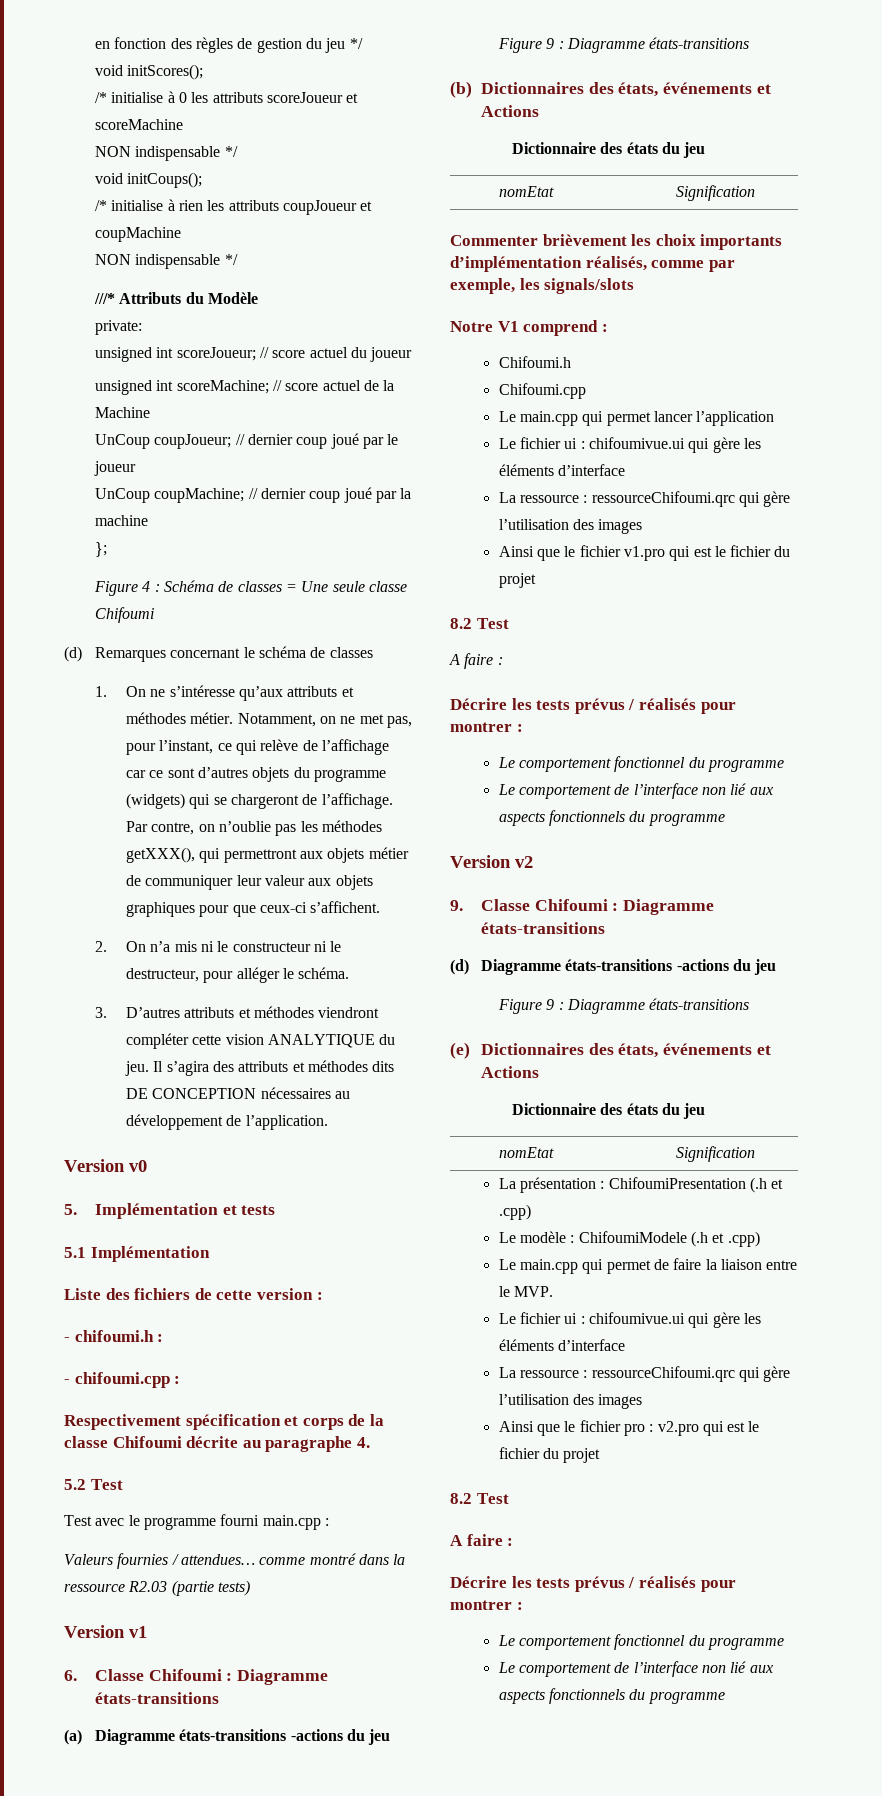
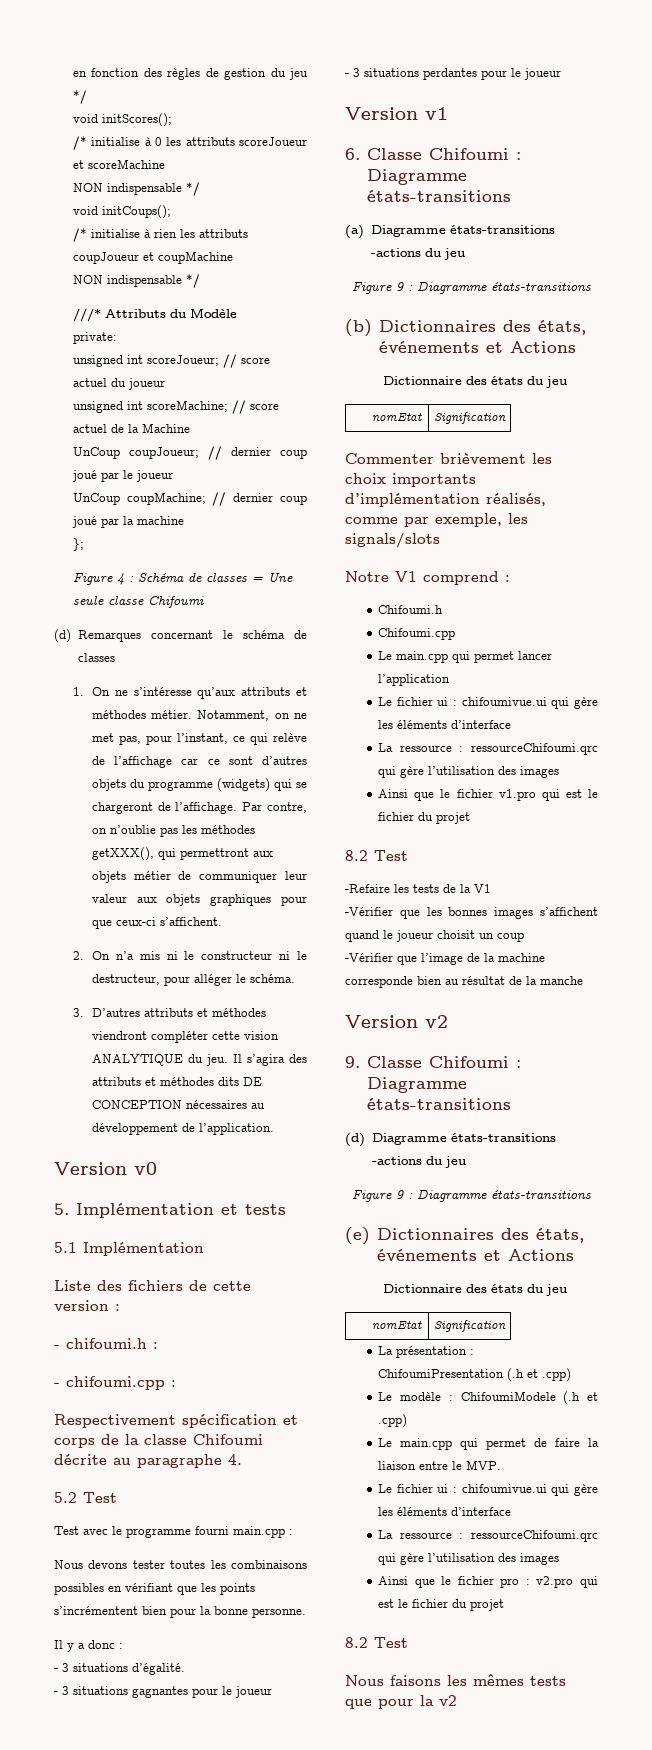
[64,1553,406,1569] [64,1580,250,1596] Valeurs fournies / attendues… comme montré dans la ressource R2.03 (partie tests) -> [54,1560,307,1569] [54,1583,255,1595] [54,1606,306,1618] [54,1640,123,1652] [54,1663,185,1675] [54,1686,272,1698] [345,68,561,80] Nous devons tester toutes les combinaisons possibles en vérifiant que les points s’incrémentent bien pour la bonne personne. // Il y a donc : // - 3 situations d’égalité. // - 3 situations gagnantes pour le joueur // - 3 situations perdantes pour le joueur
[449,653,503,669] [450,698,736,714] [450,722,523,732] [497,756,784,772] [497,783,773,799] [498,810,725,826] A faire : // Décrire les tests prévus / réalisés pour montrer : // Le comportement fonctionnel du programme // Le comportement de l’interface non lié aux aspects fonctionnels du programme -> [345,884,491,893] [345,907,598,919] [345,930,524,942] [345,953,545,965] [345,976,583,988] -Refaire les tests de la V1 // -Vérifier que les bonnes images s’affichent quand le joueur choisit un coup // -Vérifier que l’image de la machine corresponde bien au résultat de la manche
[450,1534,514,1546] [450,1576,736,1592] [450,1600,523,1610] [497,1634,784,1650] [497,1661,773,1677] [498,1688,725,1704] A faire : // Décrire les tests prévus / réalisés pour montrer : // Le comportement fonctionnel du programme // Le comportement de l’interface non lié aux aspects fonctionnels du programme -> [345,1674,566,1686] [345,1695,457,1709] Nous faisons les mêmes tests que pour la v2

